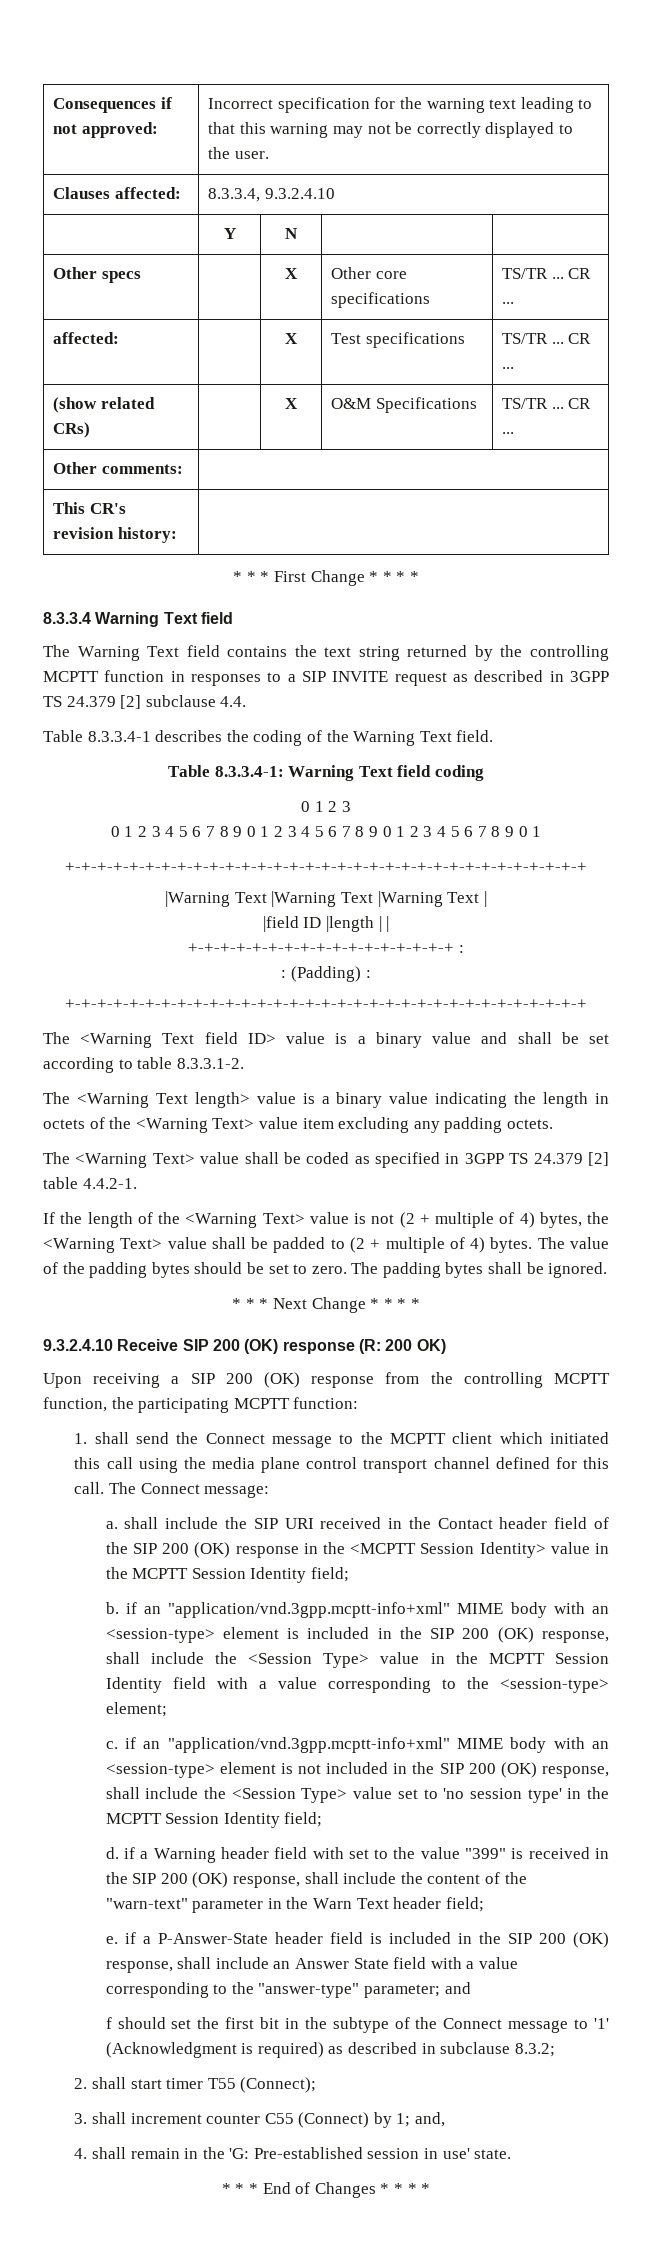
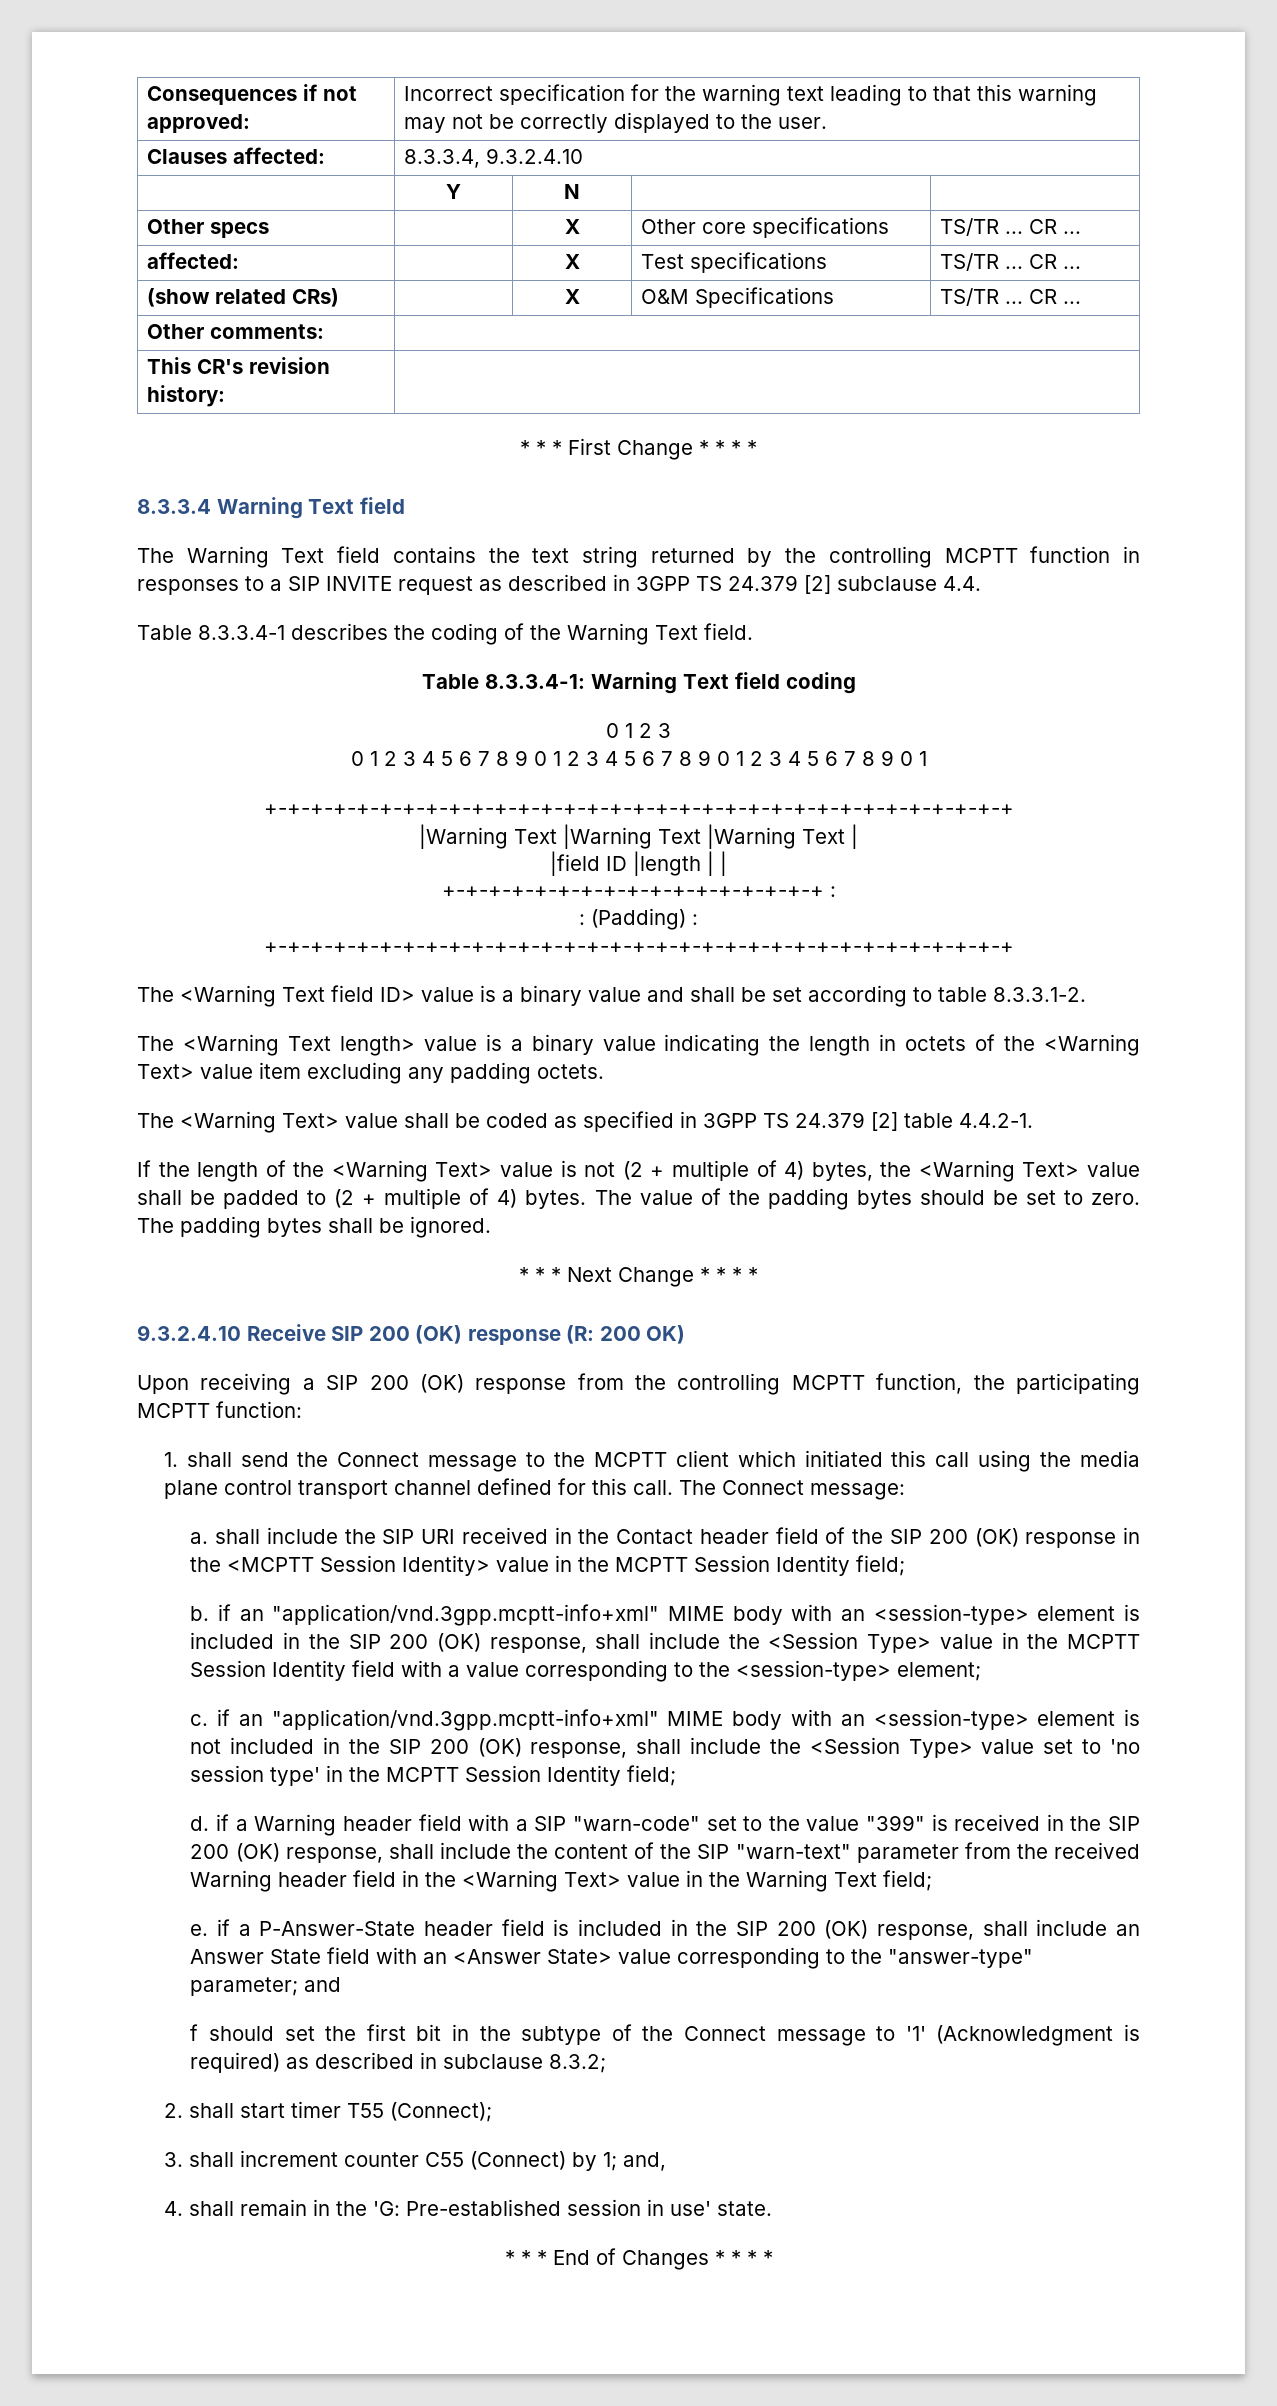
(344, 1853) none -> [515,1816,700,1831] a SIP "warn-code"
(527, 1878) none -> [697,1844,730,1859] SIP
[267,1897,442,1909] in the Warn Text header -> [964,1842,1140,1859] [190,1870,878,1892] from the received Warning header field in the <Warning Text> value in the Warning Text
[466,1961,475,1969] a -> [423,1949,613,1964] an <Answer State>

